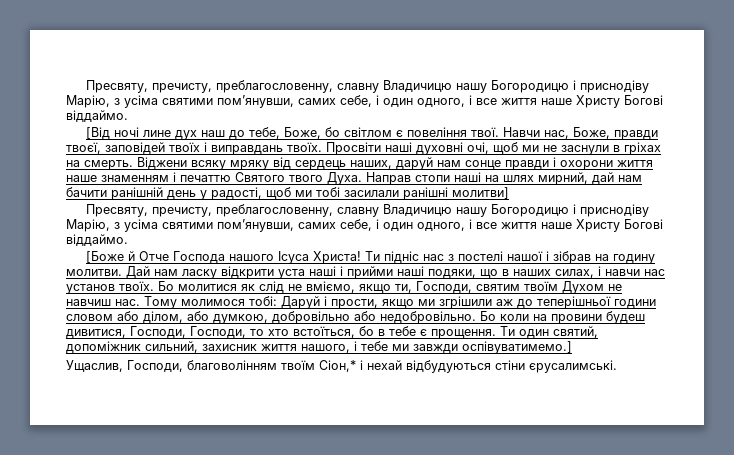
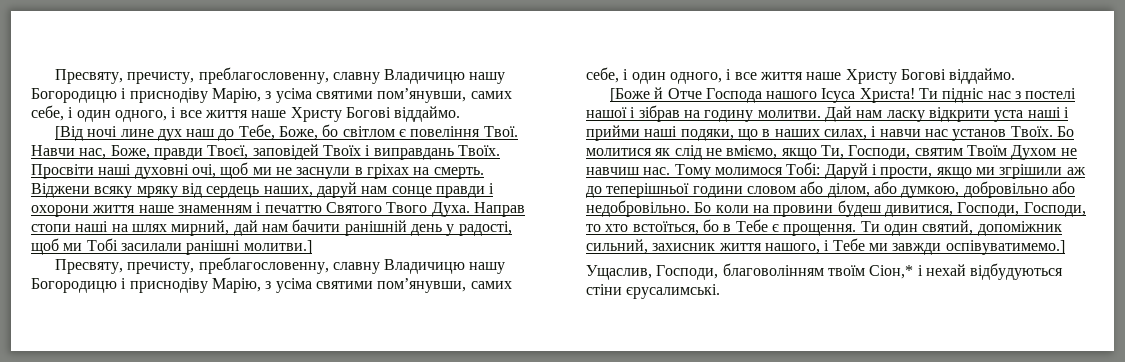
[248,127,280,139] тебе, -> [238,124,275,140] Тебе,
[470,127,499,137] твої. -> [483,126,518,137] Твої.
[66,142,200,154] твоєї, заповідей твоїх -> [207,144,361,160] Твоєї, заповідей Твоїх
[287,142,322,152] твоїх. -> [457,145,500,156] Твоїх.
[289,175,323,182] твого -> [386,202,428,213] Твого
[316,187,340,197] тобі -> [86,238,118,251] Тобі
[452,187,509,199] молитви] -> [243,240,312,254] молитви.]
[119,281,154,291] твоїх. -> [1010,126,1053,137] Твоїх.
[395,284,412,293] ти, -> [820,145,844,159] Ти,
[524,281,558,291] твоїм -> [966,145,1007,156] Твоїм
[249,296,277,306] тобі: -> [786,162,821,175] Тобі:
[389,326,416,336] тебе -> [735,219,768,232] Тебе
[361,341,388,351] тебе -> [832,238,865,251] Тебе

